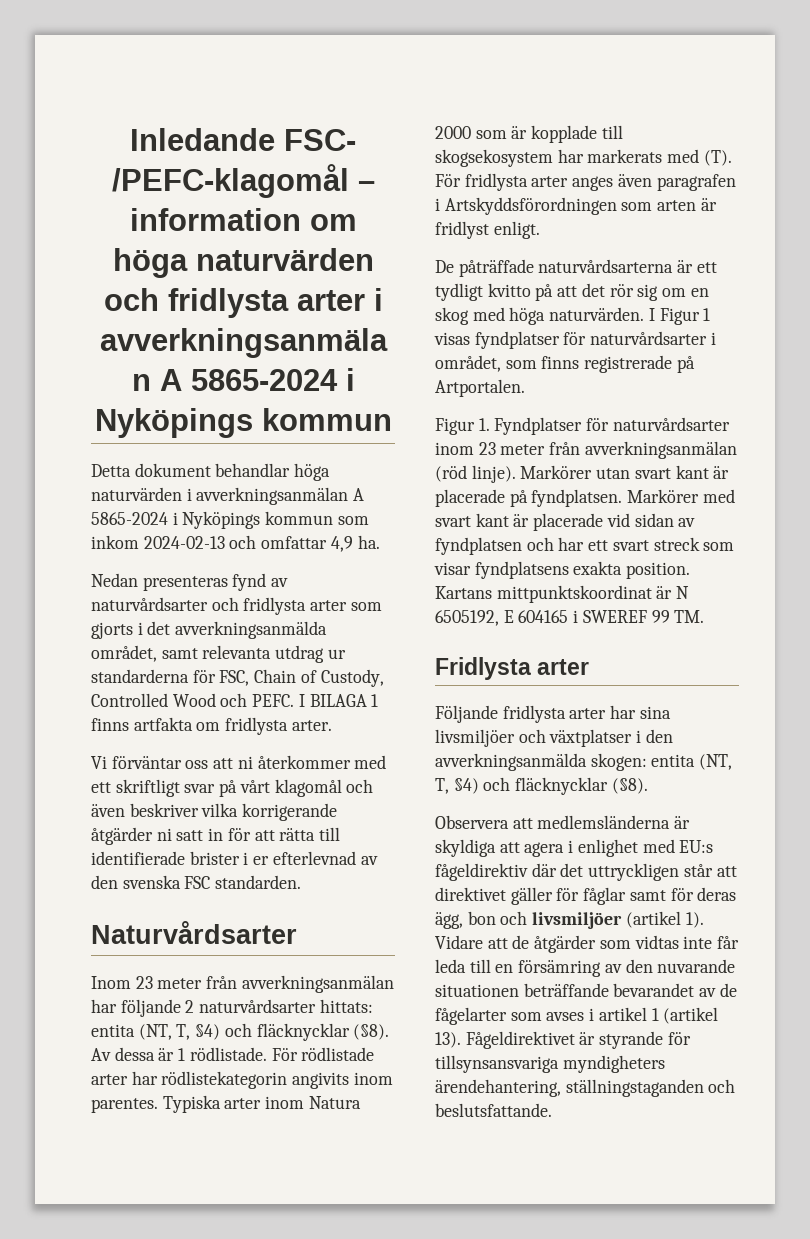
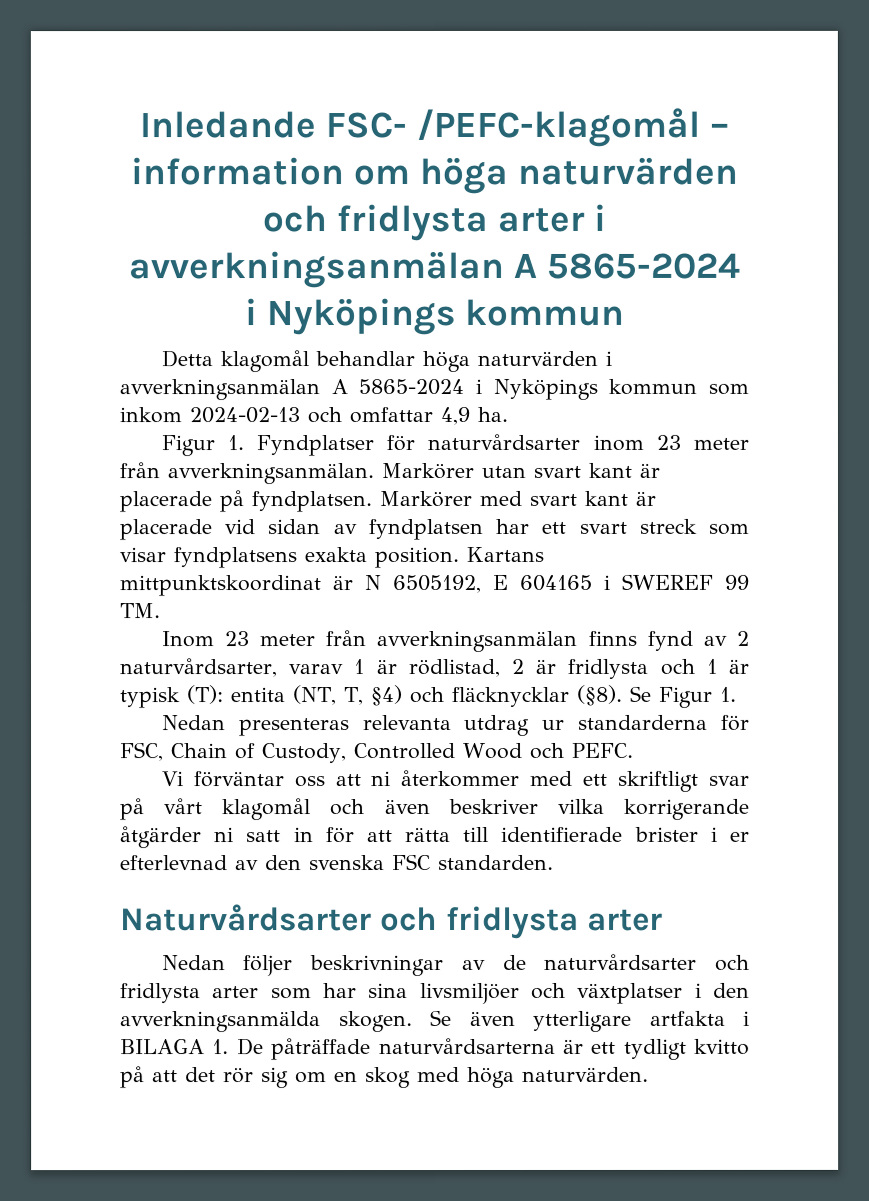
[134,463,211,477] dokument -> [219,350,309,373] klagomål
[91,573,289,591] [91,597,382,615] [91,621,328,639] [91,645,198,662] Nedan presenteras fynd av naturvårdsarter och fridlysta arter som gjorts i det avverkningsanmälda området, samt -> [160,433,749,457] [119,462,660,485] [119,490,656,513] [119,518,749,541] [119,546,544,569] [119,573,749,597] [120,603,161,619] [161,630,750,653] [120,658,751,679] [120,684,737,709] [161,715,350,737] Figur 1. Fyndplatser för naturvårdsarter inom 23 meter från avverkningsanmälan. Markörer utan svart kant är placerade på fyndplatsen. Markörer med svart kant är placerade vid sidan av fyndplatsen har ett svart streck som visar fyndplatsens exakta position. Kartans mittpunktskoordinat är N 6505192, E 604165 i SWEREF 99 TM. // Inom 23 meter från avverkningsanmälan finns fynd av 2 naturvårdsarter, varav 1 är rödlistad, 2 är fridlysta och 1 är typisk (T): entita (NT, T, §4) och fläcknycklar (§8). Se Figur 1. // Nedan presenteras
[298,694,379,707] [91,717,332,735] I BILAGA 1 finns artfakta om fridlysta arter. -> (634, 750) none
[91,975,394,993] [91,999,373,1017] [91,1023,390,1041] [91,1047,375,1061] [91,1071,393,1089] [91,1095,361,1113] [435,125,623,143] [435,149,732,167] [435,173,736,191] [435,197,717,215] [435,221,540,239] // Inom 23 meter från avverkningsanmälan har följande 2 naturvårdsarter hittats: entita (NT, T, §4) och fläcknycklar (§8). Av dessa är 1 rödlistade. För rödlistade arter har rödlistekategorin angivits inom parentes. Typiska arter inom Natura 2000 som är kopplade till skogsekosystem har markerats med (T). För fridlysta arter anges även paragrafen i Artskyddsförordningen som arten är fridlyst enligt. // -> [379,905,663,939] [161,953,750,977] [120,982,750,1005] [120,1009,750,1033] [120,1039,230,1055] och fridlysta arter // Nedan följer beskrivningar av de naturvårdsarter och fridlysta arter som har sina livsmiljöer och växtplatser i den avverkningsanmälda skogen. Se även ytterligare artfakta i BILAGA 1.
[648,308,711,325] [434,331,716,349] [435,355,695,373] [435,379,525,397] [435,417,730,435] [435,441,737,459] [435,465,730,483] [435,489,735,507] [435,513,696,531] [435,537,735,555] [434,561,691,579] [435,585,690,603] [435,610,705,626] [435,657,590,680] [435,705,671,723] [435,729,673,747] [435,753,733,771] [435,777,648,795] [435,815,691,829] [435,839,714,857] [435,863,737,881] [435,887,737,905] [435,911,704,929] [435,935,740,953] [435,959,736,977] [435,983,737,997] [435,1007,719,1025] [435,1031,691,1049] [435,1055,665,1073] [435,1079,736,1097] [435,1103,552,1117] I Figur 1 visas fyndplatser för naturvårdsarter i området, som finns registrerade på Artportalen. // Figur 1. Fyndplatser för naturvårdsarter inom 23 meter från avverkningsanmälan (röd linje). Markörer utan svart kant är placerade på fyndplatsen. Markörer med svart kant är placerade vid sidan av fyndplatsen och har ett svart streck som visar fyndplatsens exakta position. Kartans mittpunktskoordinat är N 6505192, E 604165 i SWEREF 99 TM. // Fridlysta arter // Följande fridlysta arter har sina livsmiljöer och växtplatser i den avverkningsanmälda skogen: entita (NT, T, §4) och fläcknycklar (§8). // Observera att medlemsländerna är skyldiga att agera i enlighet med EU:s fågeldirektiv där det uttryckligen står att direktivet gäller för fåglar samt för deras ägg, bon och livsmiljöer (artikel 1). Vidare att de åtgärder som vidtas inte får leda till en försämring av den nuvarande situationen beträffande bevarandet av de fågelarter som avses i artikel 1 (artikel 13). Fågeldirektivet är styrande för tillsynsansvariga myndigheters ärendehantering, ställningstaganden och beslutsfattande. -> (649, 1074) none

